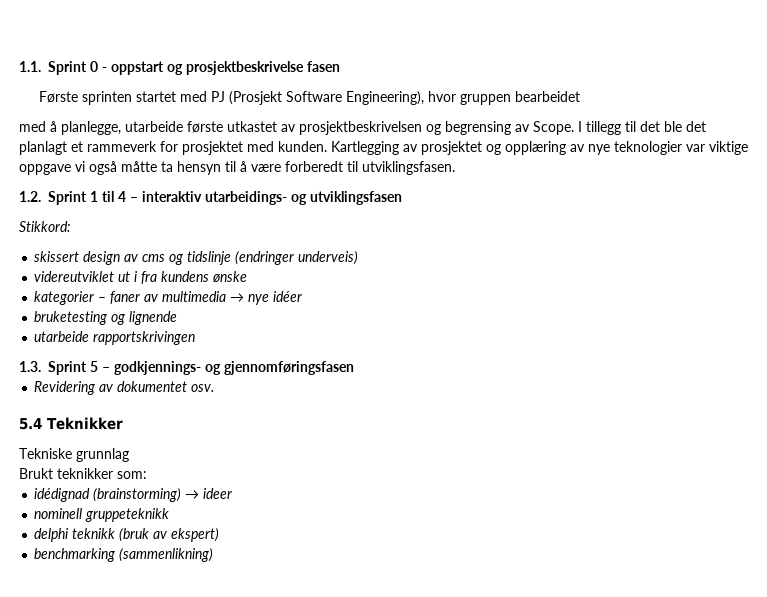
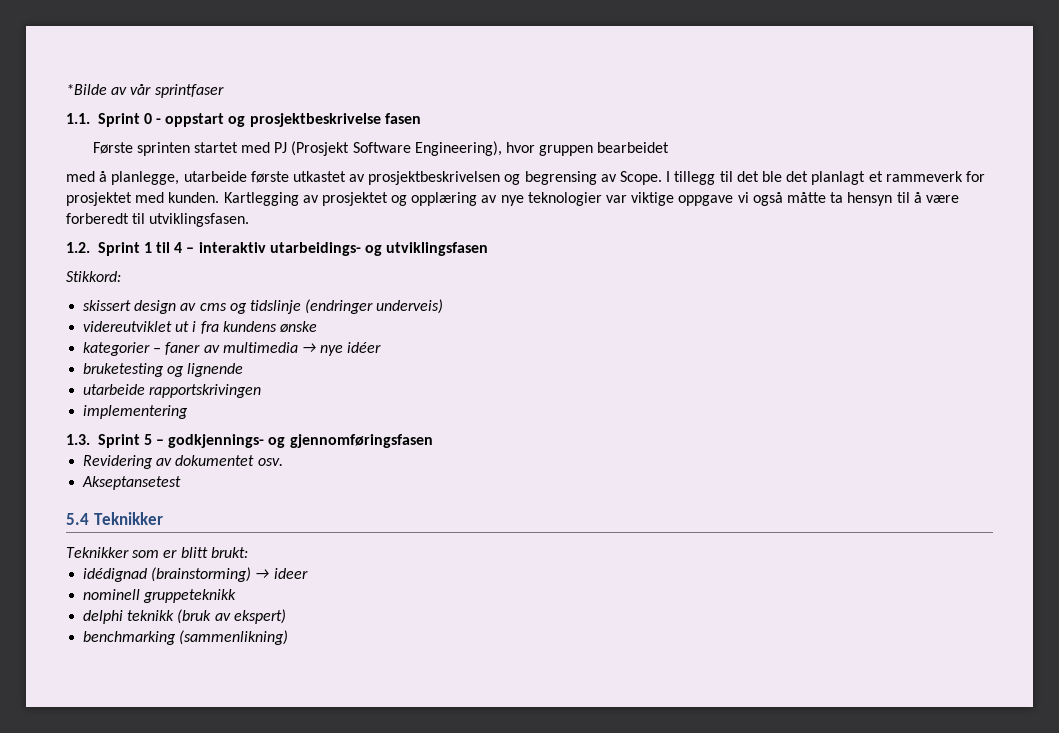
(19, 66) none -> [66,84,224,98] *Bilde av vår sprintfaser //
(196, 338) none -> [83,405,189,419] // implementering
(215, 388) none -> [82,476,182,490] // Akseptansetest
[19,448,129,462] [19,468,147,479] Tekniske grunnlag // Brukt teknikker som: -> [66,547,248,558] Teknikker som er blitt brukt:

